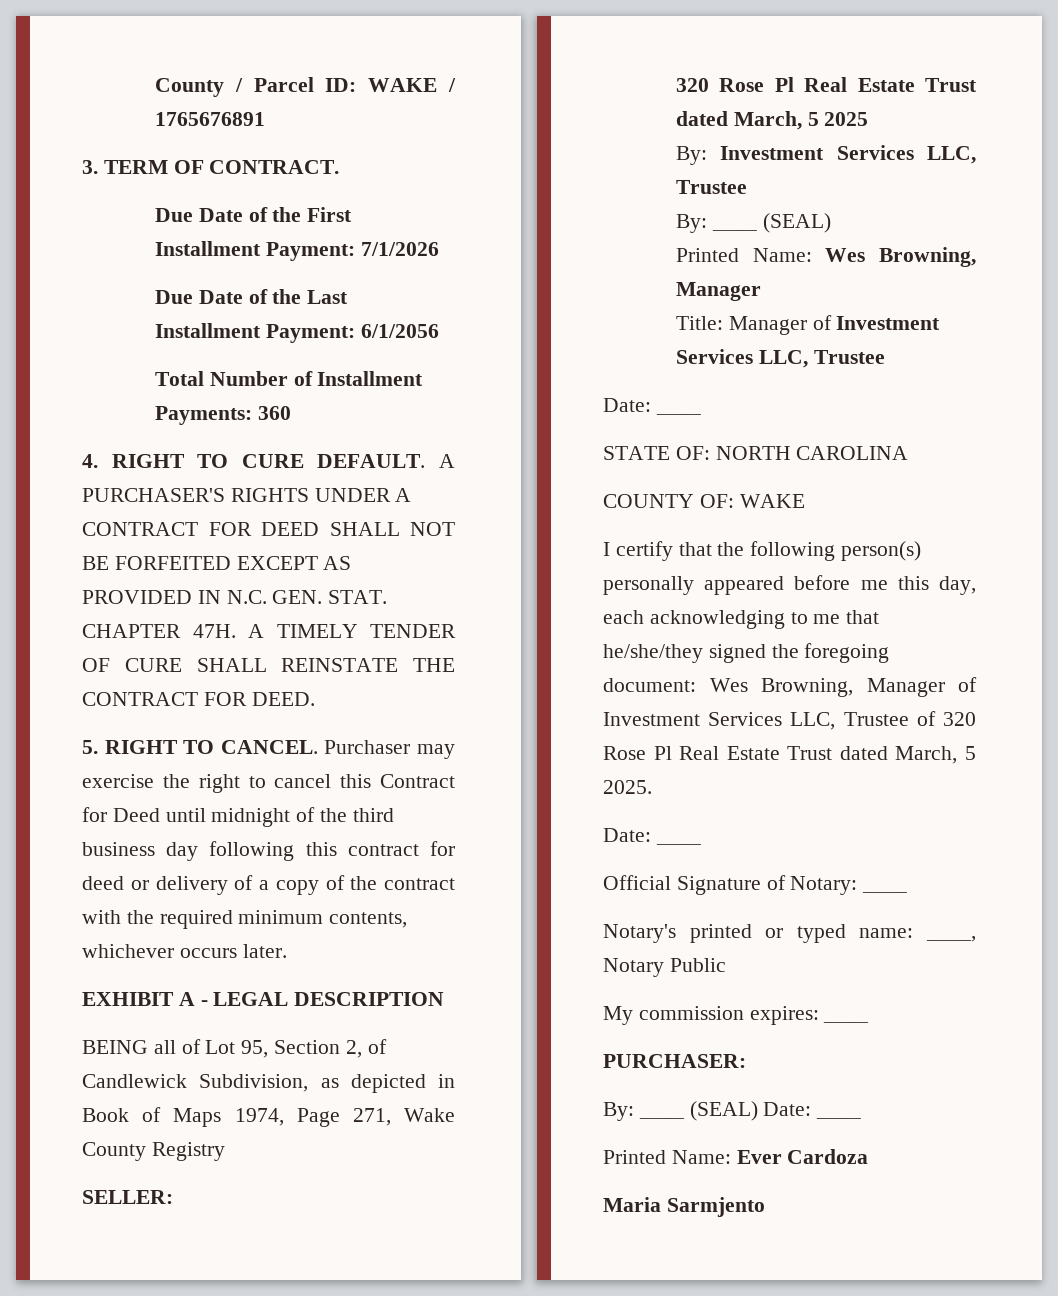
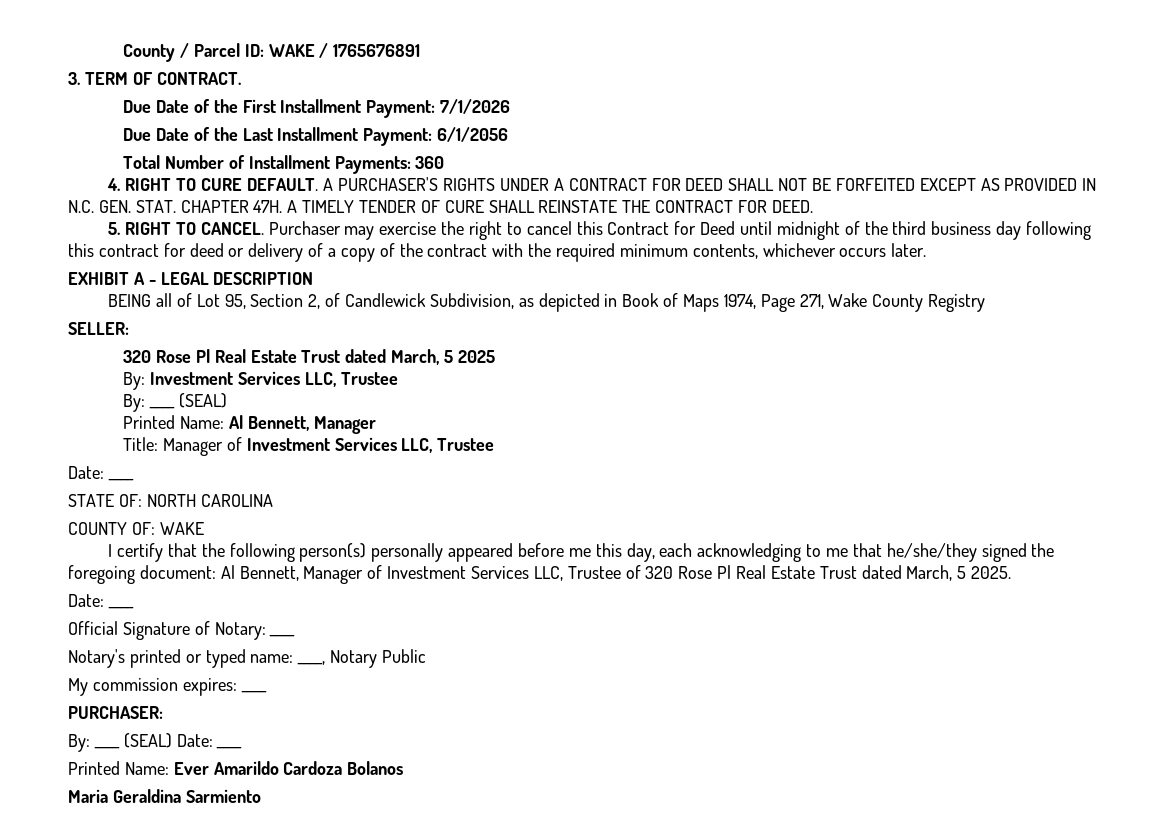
[825,247,976,267] Wes Browning, -> [228,415,309,431] Al Bennett,
[709,678,853,697] Wes Browning, -> [220,565,299,581] Al Bennett,
(782, 1157) none -> [213,761,279,775] Amarildo
(869, 1156) none -> [347,761,404,775] Bolanos
[666,1197,765,1217] Sarmjento -> [112,789,261,803] Geraldina Sarmiento

